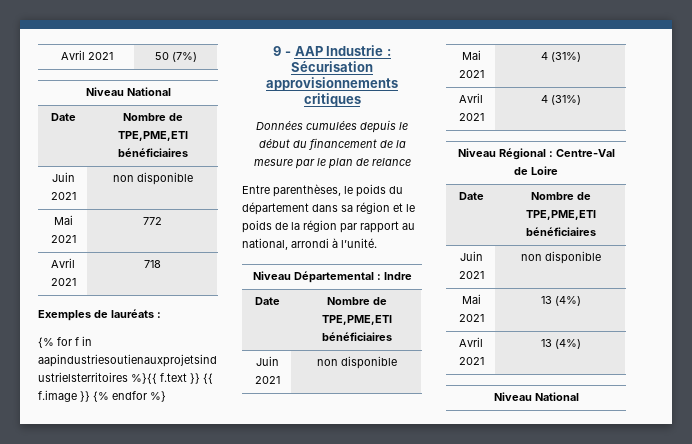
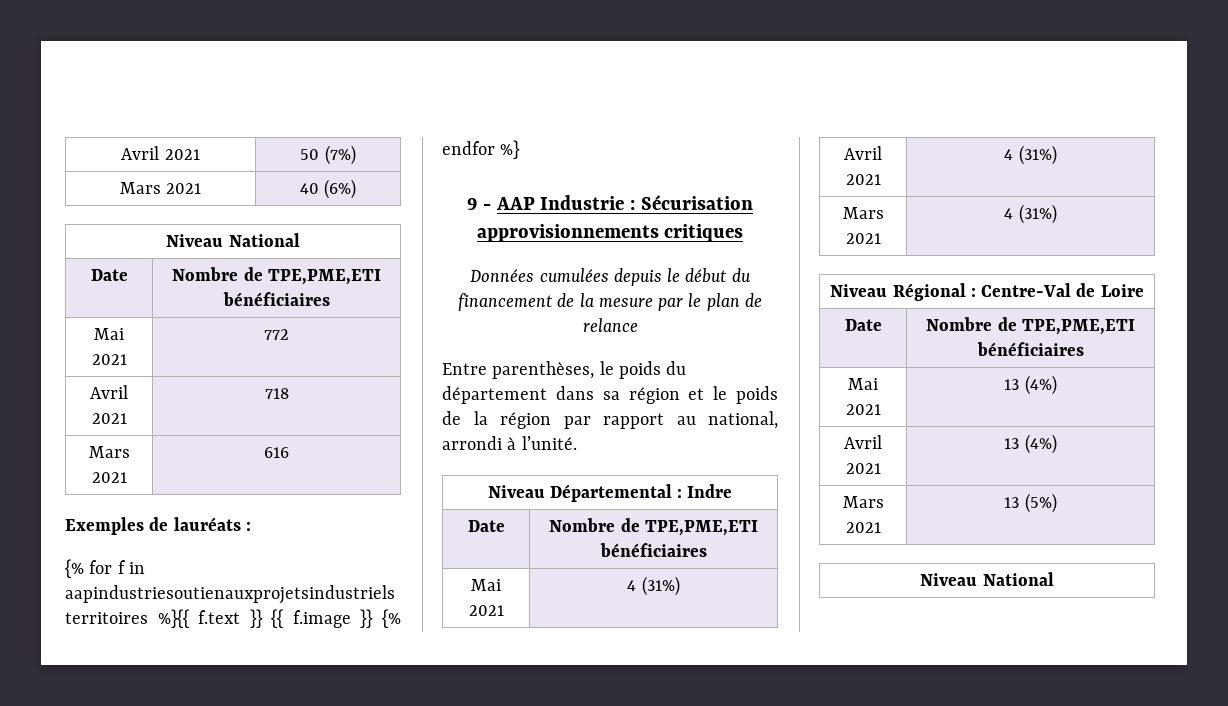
(197, 57) none -> [119,182,202,194] [299,179,357,199] // Mars 2021 | 40 (6%)
[51,172,75,182] [50,192,76,200] [112,172,193,185] // Juin 2021 | non disponible -> (330, 299) none
(161, 264) none -> [88,446,130,458] [91,472,127,483] [264,447,289,458] // Mars 2021 | 616
[255,356,279,366] [254,376,280,384] [316,356,397,369] // Juin 2021 | non disponible -> (707, 550) none
(581, 100) none -> [842,207,884,219] [845,233,881,244] [1004,204,1057,224] // Mars 2021 | 4 (31%)
[459,251,483,261] [458,271,484,279] [520,251,601,264] // Juin 2021 | non disponible -> (1084, 349) none
(581, 344) none -> [842,496,884,508] [845,522,881,533] [1004,493,1057,513] // Mars 2021 | 13 (5%)

